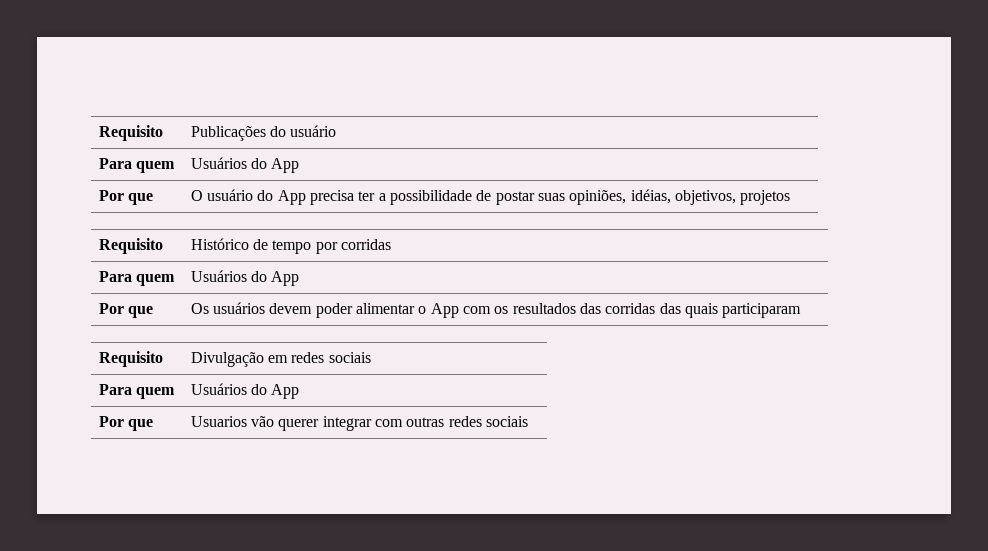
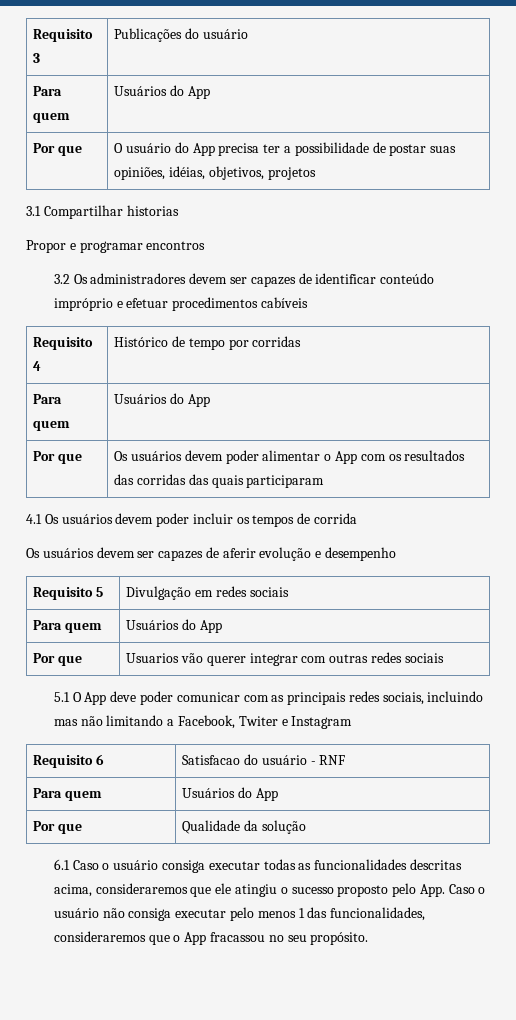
[98,125,163,141] Requisito -> [33,29,94,42] [33,53,41,63] Requisito 3
[98,238,163,254] // Requisito -> [26,205,179,219] [26,240,206,253] [53,273,435,287] [53,297,308,311] [33,337,94,350] [33,361,42,371] // 3.1 Compartilhar historias // Propor e programar encontros // 3.2 Os administradores devem ser capazes de identificar conteúdo impróprio e efetuar procedimentos cabíveis // Requisito 4
[98,351,163,367] // Requisito -> [26,513,358,527] [26,547,397,561] [33,587,104,600] // 4.1 Os usuários devem poder incluir os tempos de corrida // Os usuários devem ser capazes de aferir evolução e desempenho // Requisito 5
(528, 421) none -> [53,691,484,705] [53,715,353,729] [33,754,105,768] [182,754,346,765] [33,788,103,801] [182,787,278,801] [33,821,83,834] [182,820,306,834] [53,859,462,873] [53,883,486,897] [53,907,426,921] [53,931,369,945] // 5.1 O App deve poder comunicar com as principais redes sociais, incluindo mas não limitando a Facebook, Twiter e Instagram // Requisito 6 | Satisfacao do usuário - RNF // Para quem | Usuários do App // Por que | Qualidade da solução // 6.1 Caso o usuário consiga executar todas as funcionalidades descritas acima, consideraremos que ele atingiu o sucesso proposto pelo App. Caso o usuário não consiga executar pelo menos 1 das funcionalidades, consideraremos que o App fracassou no seu propósito.

